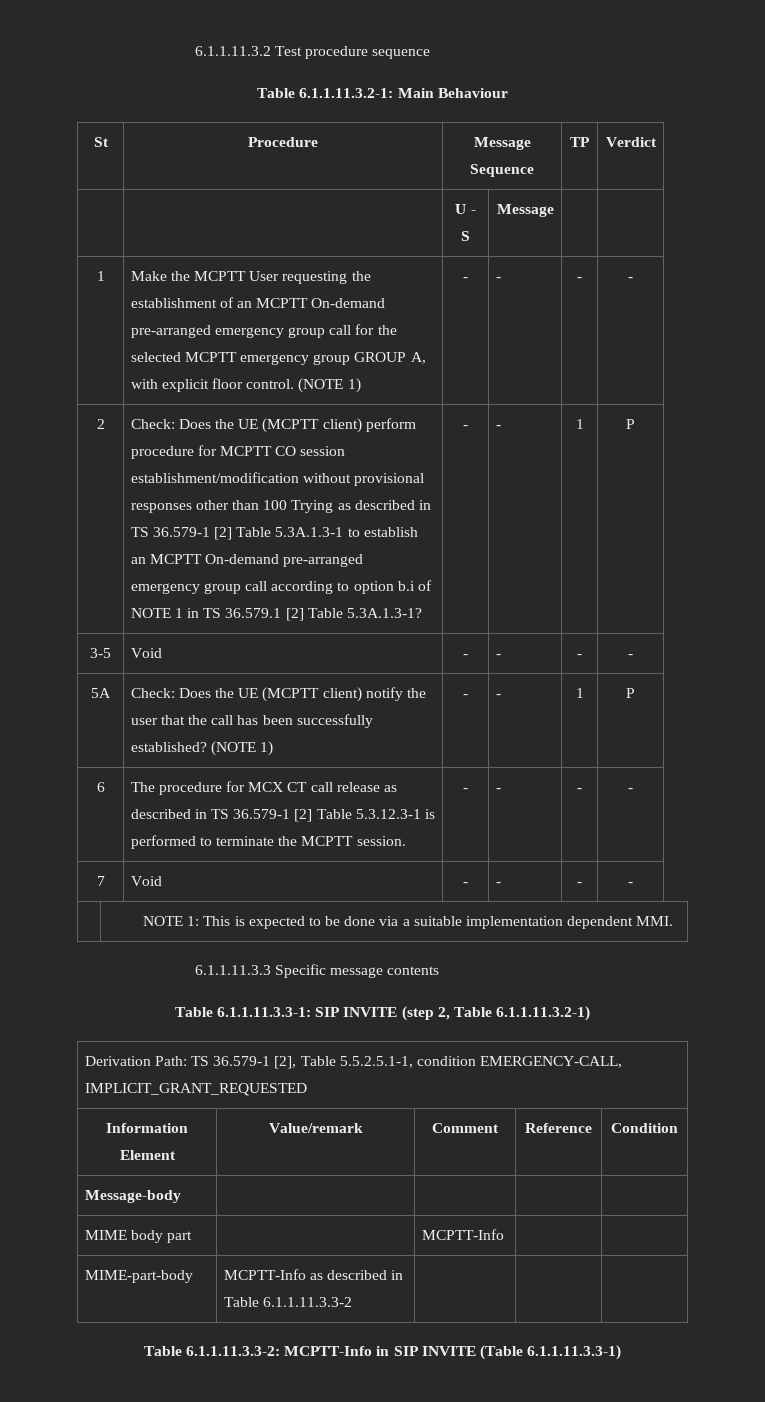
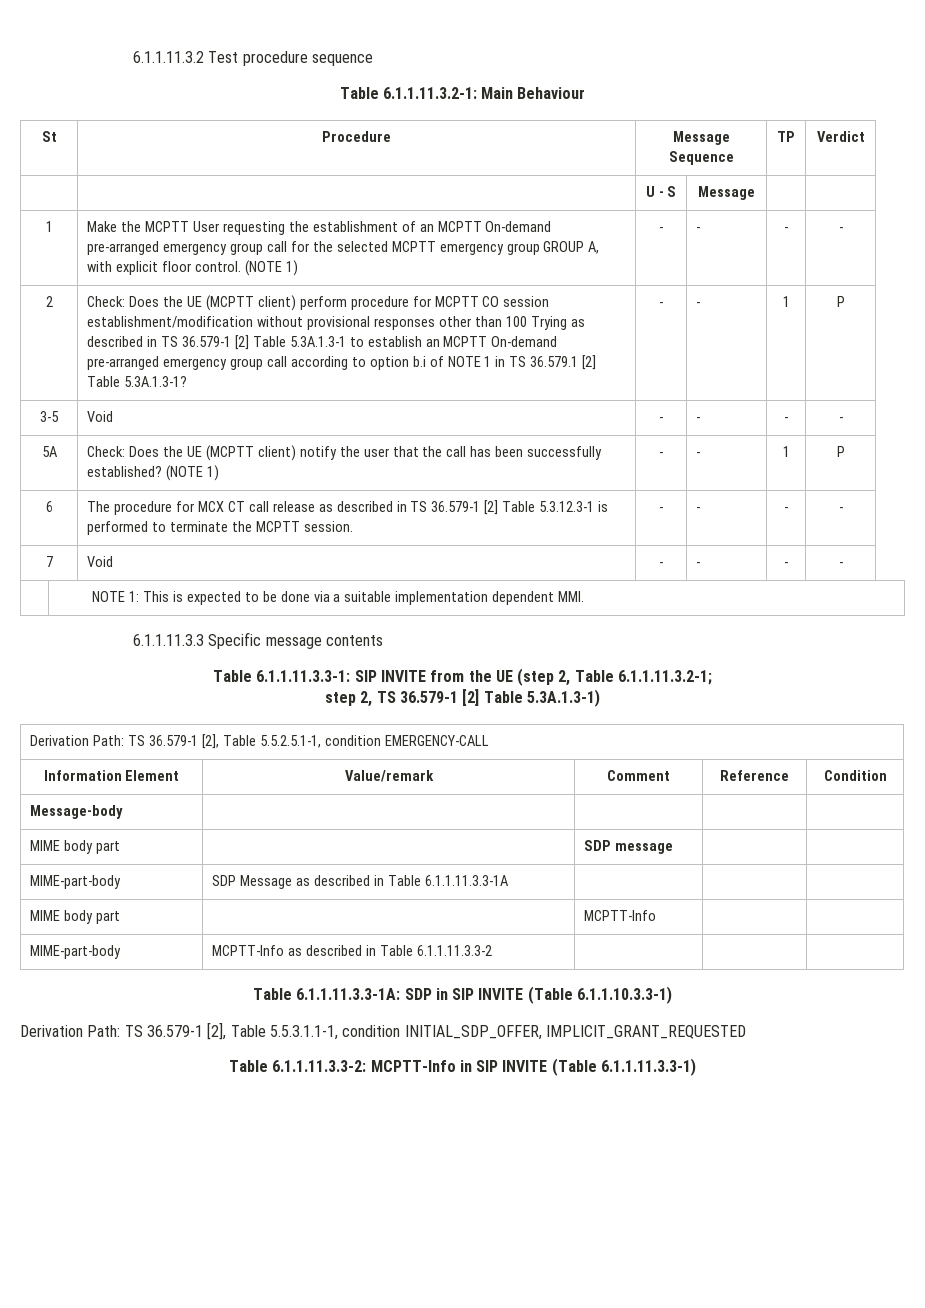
[401,1006,591,1021] (step 2, Table 6.1.1.11.3.2-1) -> [430,668,713,686] [325,689,600,707] from the UE (step 2, Table 6.1.1.11.3.2-1; // step 2, TS 36.579-1 [2] Table 5.3A.1.3-1)
[480,1056,623,1068] [84,1083,307,1096] EMERGENCY-CALL, IMPLICIT_GRANT_REQUESTED -> [384,735,489,746] EMERGENCY-CALL
(181, 1196) none -> [30,840,121,854] [584,840,674,854] [30,875,122,889] [212,875,509,889] // MIME body part | | SDP message | | // MIME-part-body | SDP Message as described in Table 6.1.1.11.3.3-1A | | |
(352, 1302) none -> [252,986,673,1004] [20,1022,746,1040] // Table 6.1.1.11.3.3-1A: SDP in SIP INVITE (Table 6.1.1.10.3.3-1) // Derivation Path: TS 36.579-1 [2], Table 5.5.3.1.1-1, condition INITIAL_SDP_OFFER, IMPLICIT_GRANT_REQUESTED

